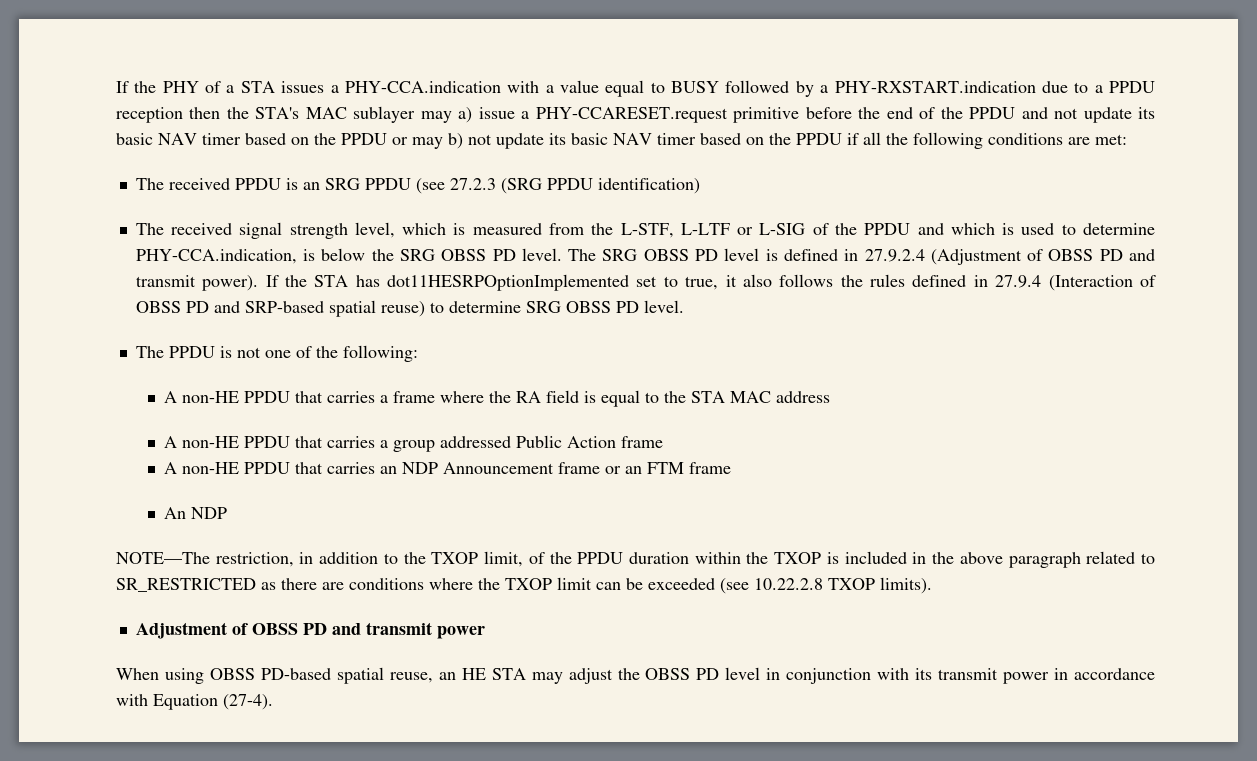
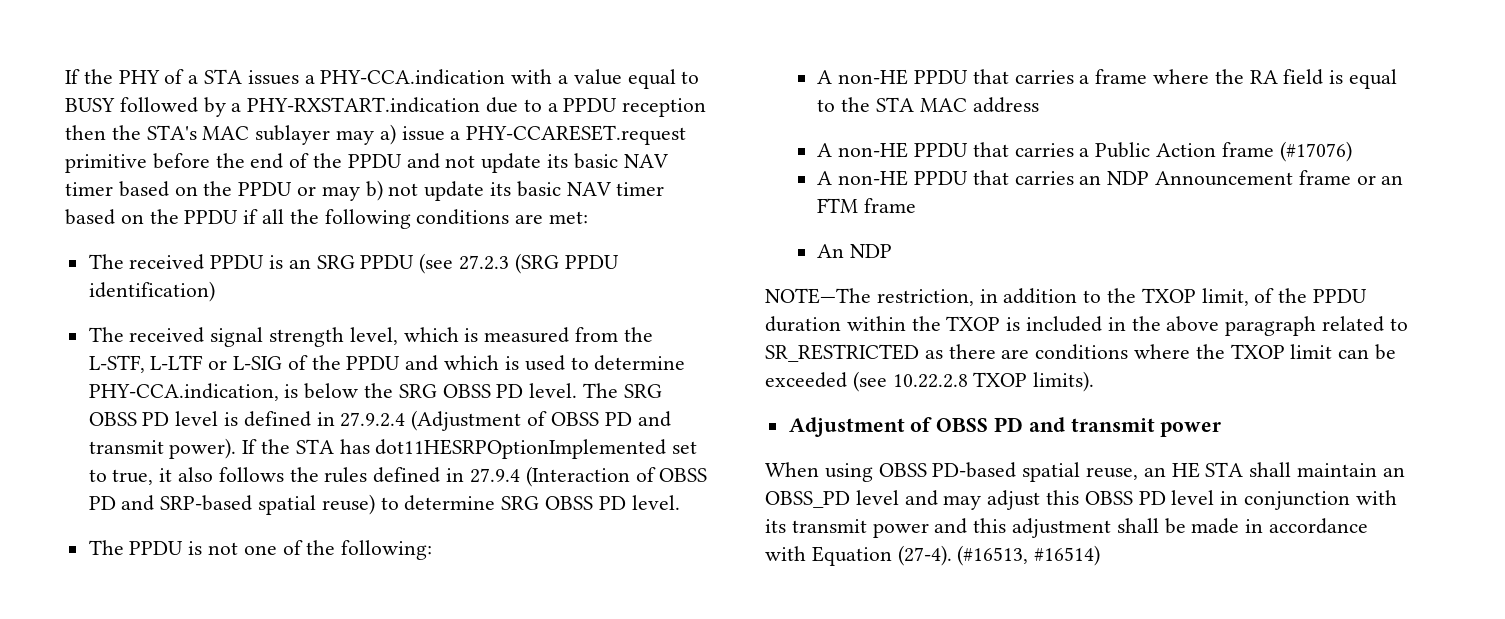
[392,436,511,452] group addressed -> (1090, 152) none
(663, 442) none -> [1279,141,1352,162] (#17076)
(526, 674) none -> [1249,462,1405,477] [765,490,938,508] shall maintain an OBSS_PD level and
[617,668,640,680] the -> [1046,490,1080,505] this
(1050, 678) none -> [934,518,1240,538] and this adjustment shall be made
(273, 702) none -> [957,545,1101,566] (#16513, #16514)

